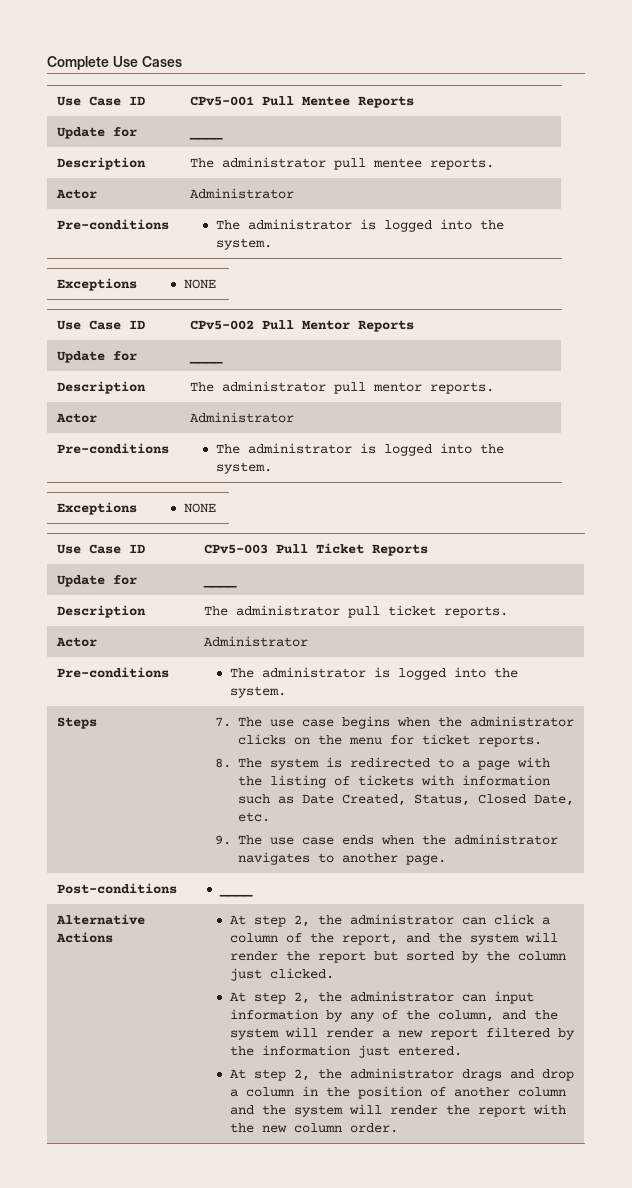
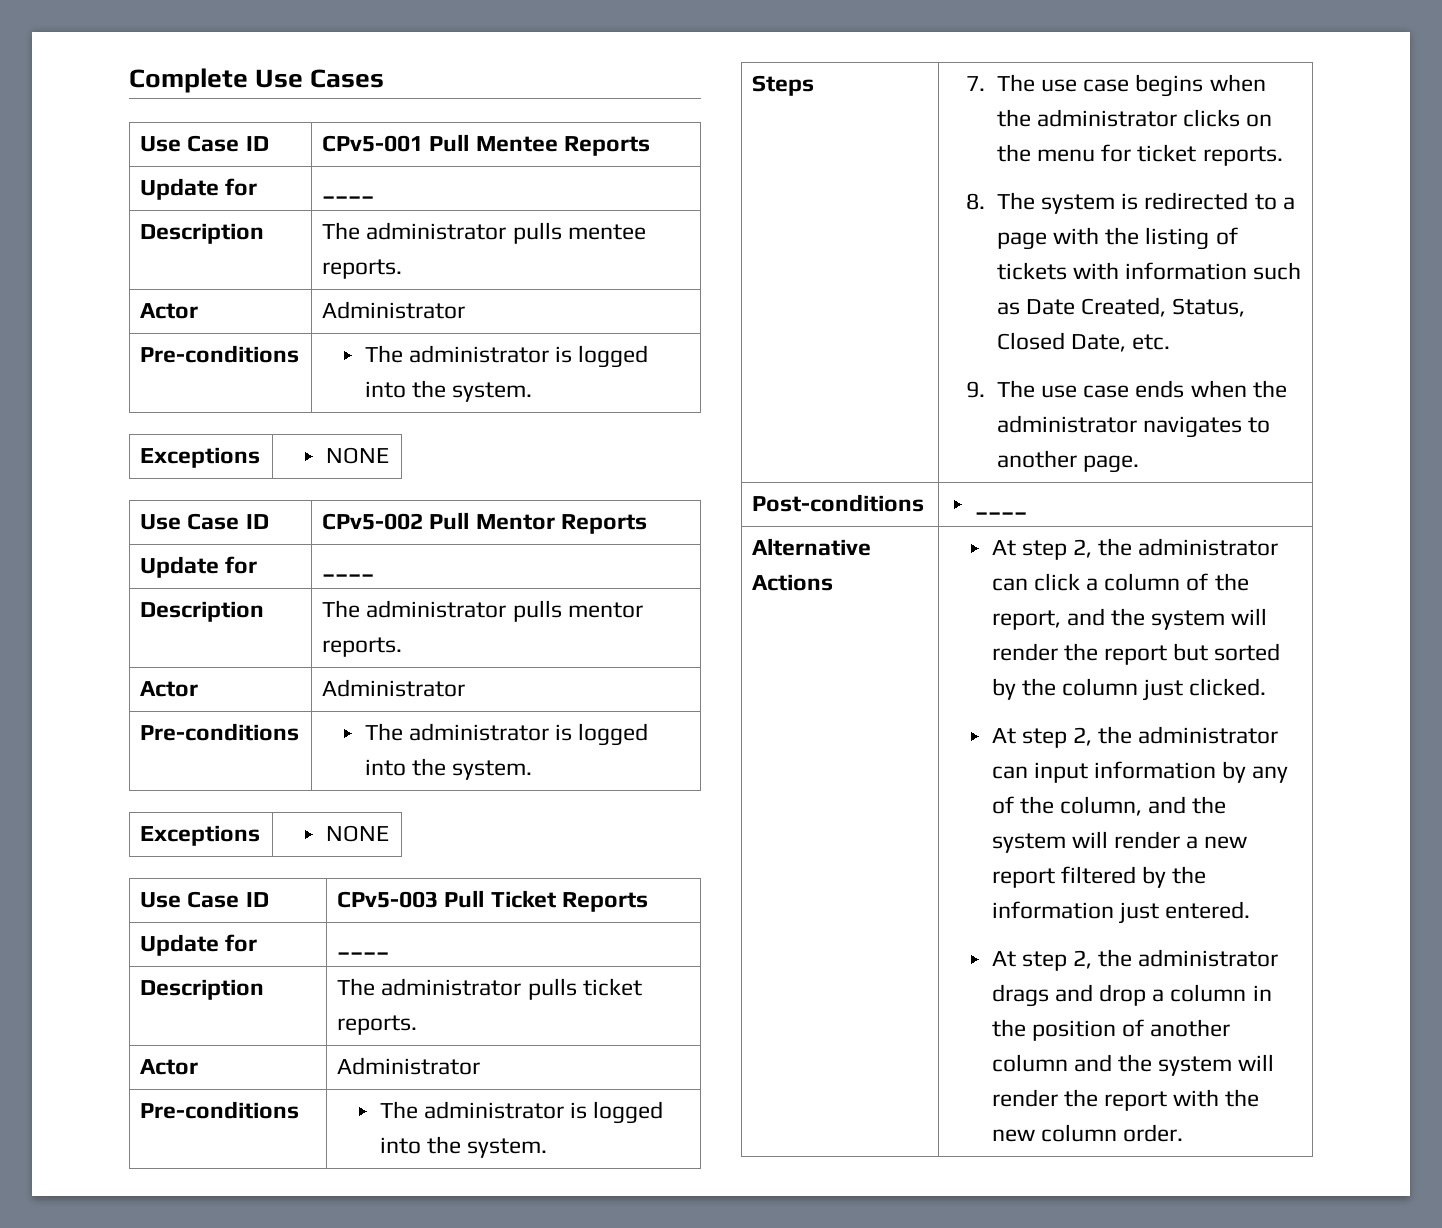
[334,158,367,170] pull -> [512,222,562,244] pulls
[334,382,367,394] pull -> [512,600,562,622] pulls
[348,606,381,618] pull -> [527,978,577,1000] pulls

